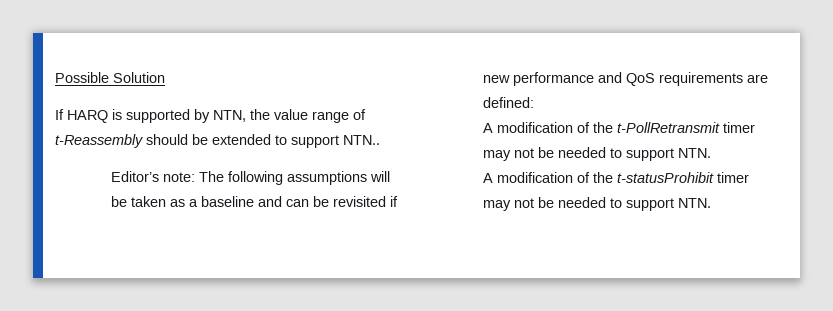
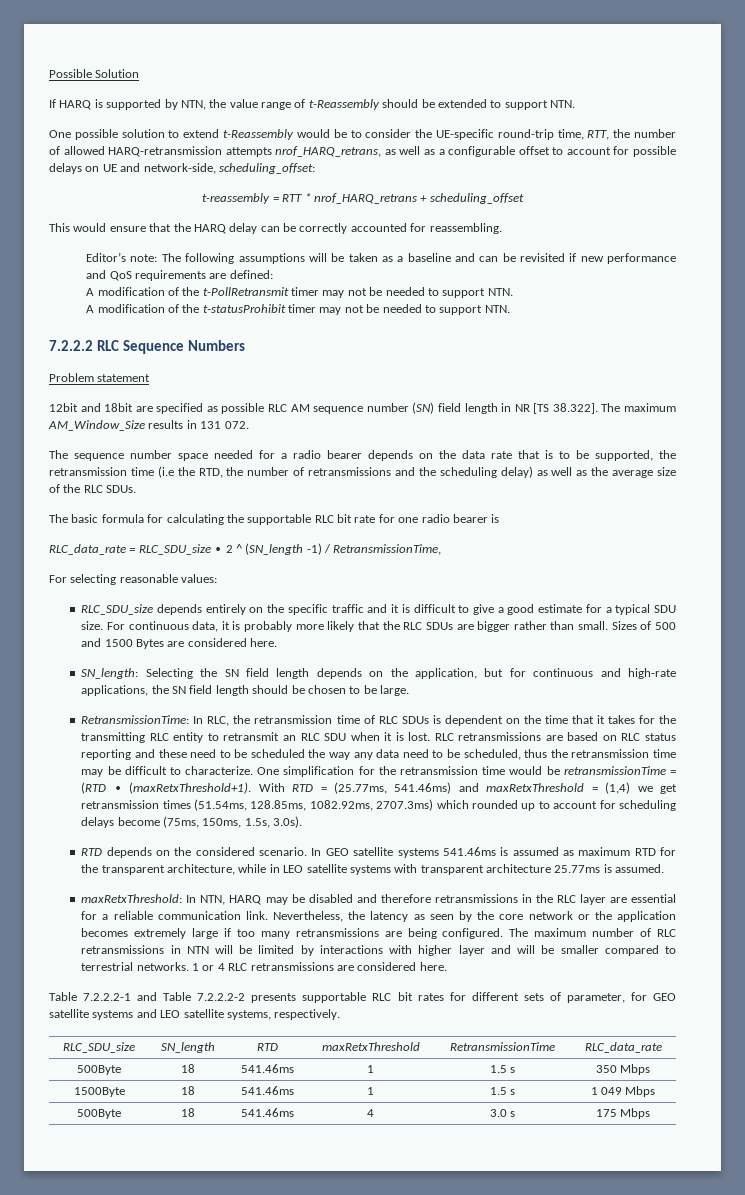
[343,135,380,145] NTN.. -> [550,100,575,108] [49,129,676,140] [49,146,676,157] [49,163,315,174] [202,193,524,204] [49,223,502,234] NTN. // One possible solution to extend t-Reassembly would be to consider the UE-specific round-trip time, RTT, the number of allowed HARQ-retransmission attempts nrof_HARQ_retrans, as well as a configurable offset to account for possible delays on UE and network-side, scheduling_offset: // t-reassembly = RTT * nrof_HARQ_retrans + scheduling_offset // This would ensure that the HARQ delay can be correctly accounted for reassembling.
(712, 203) none -> [49,340,245,354] [49,373,151,382] [49,402,676,414] [48,420,249,431] [49,450,676,461] [49,466,677,478] [49,484,137,493] [49,514,500,525] [49,543,442,555] [49,574,218,585] [81,604,677,615] [81,621,677,632] [81,638,278,649] [81,668,676,679] [81,685,410,696] [81,715,676,726] [81,732,676,743] [81,749,676,760] [81,766,676,777] [81,782,677,794] [81,799,676,811] [81,816,303,828] [81,847,676,858] [81,864,665,875] [81,894,676,905] [81,911,676,922] [81,928,676,939] [81,945,676,956] [81,962,447,971] [49,992,676,1003] [49,1009,341,1020] [63,1042,135,1053] [161,1042,215,1053] [256,1043,278,1051] [321,1042,420,1051] [450,1042,555,1051] [584,1042,662,1053] [77,1065,121,1075] [181,1064,195,1073] [240,1064,294,1073] [367,1065,374,1073] [489,1065,516,1073] [595,1064,651,1075] [73,1087,125,1097] [181,1086,195,1095] [240,1086,294,1095] [367,1087,374,1095] [489,1087,516,1095] [590,1086,656,1097] [77,1109,121,1119] [181,1108,195,1117] [240,1108,294,1117] [367,1109,374,1117] [489,1109,516,1117] [595,1108,651,1119] // 7.2.2.2 RLC Sequence Numbers // Problem statement // 12bit and 18bit are specified as possible RLC AM sequence number (SN) field length in NR [TS 38.322]. The maximum AM_Window_Size results in 131 072. // The sequence number space needed for a radio bearer depends on the data rate that is to be supported, the retransmission time (i.e the RTD, the number of retransmissions and the scheduling delay) as well as the average size of the RLC SDUs. // The basic formula for calculating the supportable RLC bit rate for one radio bearer is // RLC_data_rate = RLC_SDU_size ∙ 2 ^ (SN_length -1) / RetransmissionTime, // For selecting reasonable values: // RLC_SDU_size depends entirely on the specific traffic and it is difficult to give a good estimate for a typical SDU size. For continuous data, it is probably more likely that the RLC SDUs are bigger rather than small. Sizes of 500 and 1500 Bytes are considered here. // SN_length: Selecting the SN field length depends on the application, but for continuous and high-rate applications, the SN field length should be chosen to be large. // RetransmissionTime: In RLC, the retransmission time of RLC SDUs is dependent on the time that it takes for the transmitting RLC entity to retransmit an RLC SDU when it is lost. RLC retransmissions are based on RLC status reporting and these need to be scheduled the way any data need to be scheduled, thus the retransmission time may be difficult to characterize. One simplification for the retransmission time would be retransmissionTime = (RTD ∙ (maxRetxThreshold+1). With RTD = (25.77ms, 541.46ms) and maxRetxThreshold = (1,4) we get retransmission times (51.54ms, 128.85ms, 1082.92ms, 2707.3ms) which rounded up to account for scheduling delays become (75ms, 150ms, 1.5s, 3.0s). // RTD depends on the considered scenario. In GEO satellite systems 541.46ms is assumed as maximum RTD for the transparent architecture, while in LEO satellite systems with transparent architecture 25.77ms is assumed. // maxRetxThreshold: In NTN, HARQ may be disabled and therefore retransmissions in the RLC layer are essential for a reliable communication link. Nevertheless, the latency as seen by the core network or the application becomes extremely large if too many retransmissions are being configured. The maximum number of RLC retransmissions in NTN will be limited by interactions with higher layer and will be smaller compared to terrestrial networks. 1 or 4 RLC retransmissions are considered here. // Table 7.2.2.2-1 and Table 7.2.2.2-2 presents supportable RLC bit rates for different sets of parameter, for GEO satellite systems and LEO satellite systems, respectively. // RLC_SDU_size | SN_length | RTD | maxRetxThreshold | RetransmissionTime | RLC_data_rate // 500Byte | 18 | 541.46ms | 1 | 1.5 s | 350 Mbps // 1500Byte | 18 | 541.46ms | 1 | 1.5 s | 1 049 Mbps // 500Byte | 18 | 541.46ms | 4 | 3.0 s | 175 Mbps

